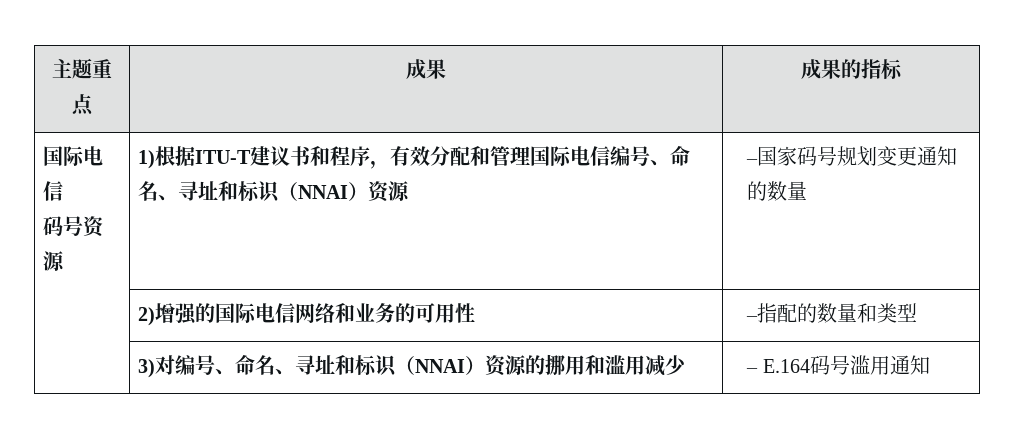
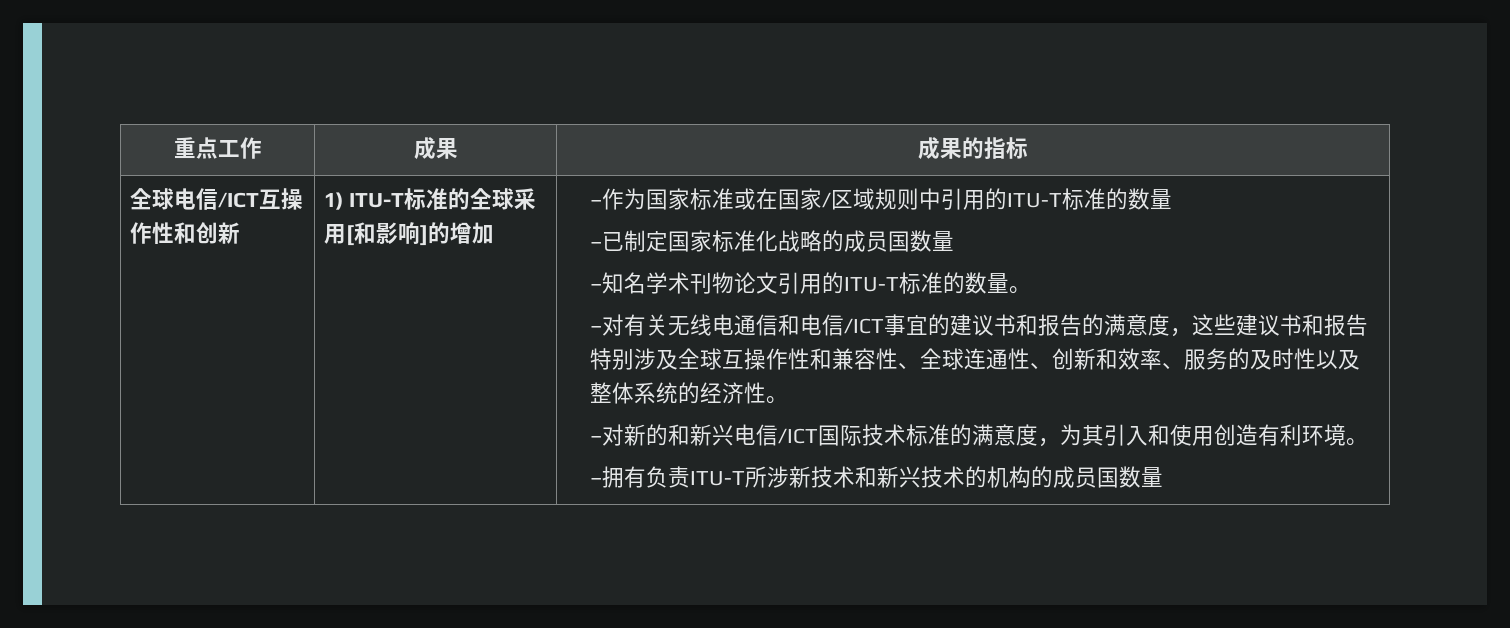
[52,58,92,79] 主题 -> (173, 148) none
(94, 105) none -> [217,137,262,159] 工作
[43,146,104,166] [43,181,64,201] [43,216,106,238] [43,251,66,271] [138,146,691,169] [138,181,411,203] [746,146,958,166] [747,181,808,201] [138,303,476,326] [746,303,918,323] [138,354,687,378] [746,355,930,375] 国际电信 // 码号资源 | 1)根据ITU-T建议书和程序，有效分配和管理国际电信编号、命名、寻址和标识（NNAI）资源 | –国家码号规划变更通知的数量 // | 2)增强的国际电信网络和业务的可用性 | –指配的数量和类型 // | 3)对编号、命名、寻址和标识（NNAI）资源的挪用和滥用减少 | – E.164码号滥用通知 -> [129,188,303,210] [129,222,240,244] [323,188,536,210] [323,222,494,246] [590,188,1173,210] [590,230,955,252] [590,272,1032,294] [590,314,1369,337] [590,348,1361,370] [590,382,789,404] [590,424,1369,447] [590,466,1164,488] 全球电信/ICT互操作性和创新 | 1) ITU-T标准的全球采用[和影响]的增加 | –作为国家标准或在国家/区域规则中引用的ITU-T标准的数量 // –已制定国家标准化战略的成员国数量 // –知名学术刊物论文引用的ITU-T标准的数量。 // –对有关无线电通信和电信/ICT事宜的建议书和报告的满意度，这些建议书和报告特别涉及全球互操作性和兼容性、全球连通性、创新和效率、服务的及时性以及整体系统的经济性。 // –对新的和新兴电信/ICT国际技术标准的满意度，为其引入和使用创造有利环境。 // –拥有负责ITU-T所涉新技术和新兴技术的机构的成员国数量

